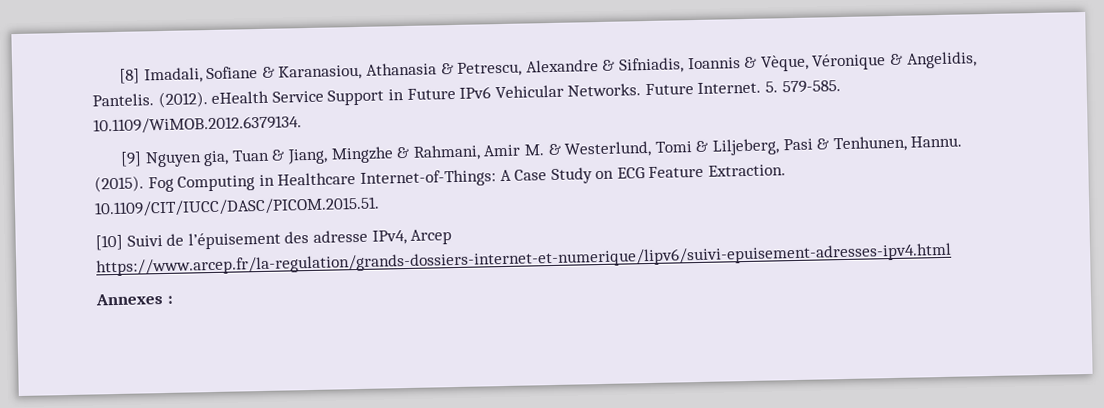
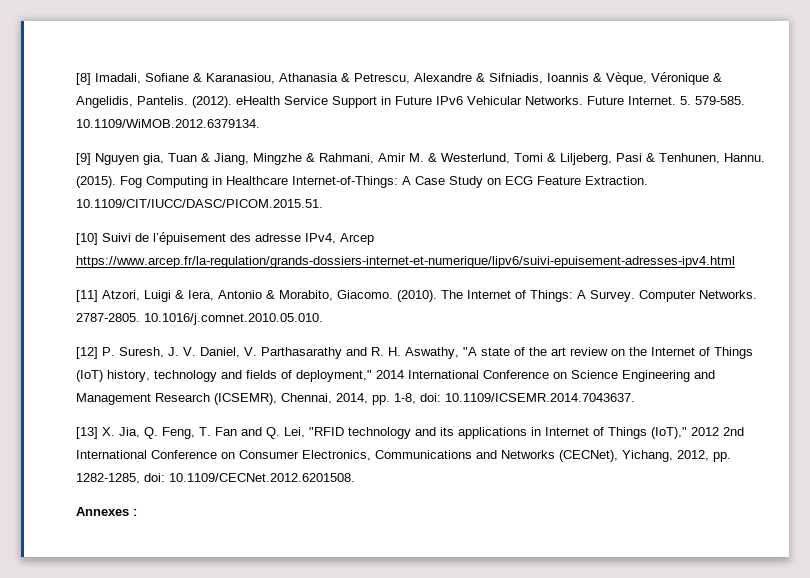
(952, 259) none -> [76,290,757,302] [76,313,323,325] [76,347,753,359] [76,370,715,382] [76,393,635,405] [76,427,744,439] [76,450,731,462] [76,473,355,484] // [11] Atzori, Luigi & Iera, Antonio & Morabito, Giacomo. (2010). The Internet of Things: A Survey. Computer Networks. 2787-2805. 10.1016/j.comnet.2010.05.010. // [12] P. Suresh, J. V. Daniel, V. Parthasarathy and R. H. Aswathy, "A state of the art review on the Internet of Things (IoT) history, technology and fields of deployment," 2014 International Conference on Science Engineering and Management Research (ICSEMR), Chennai, 2014, pp. 1-8, doi: 10.1109/ICSEMR.2014.7043637. // [13] X. Jia, Q. Feng, T. Fan and Q. Lei, "RFID technology and its applications in Internet of Things (IoT)," 2012 2nd International Conference on Consumer Electronics, Communications and Networks (CECNet), Yichang, 2012, pp. 1282-1285, doi: 10.1109/CECNet.2012.6201508.

